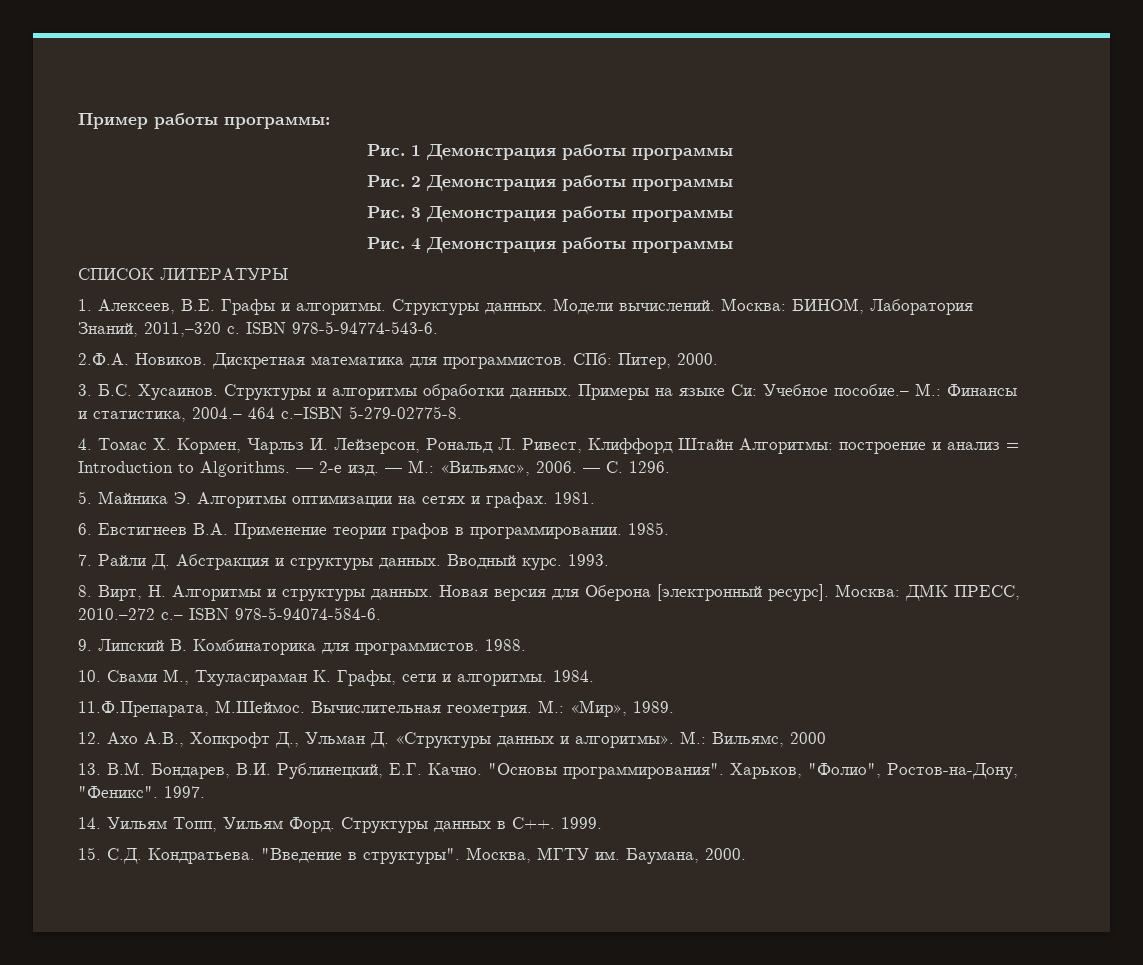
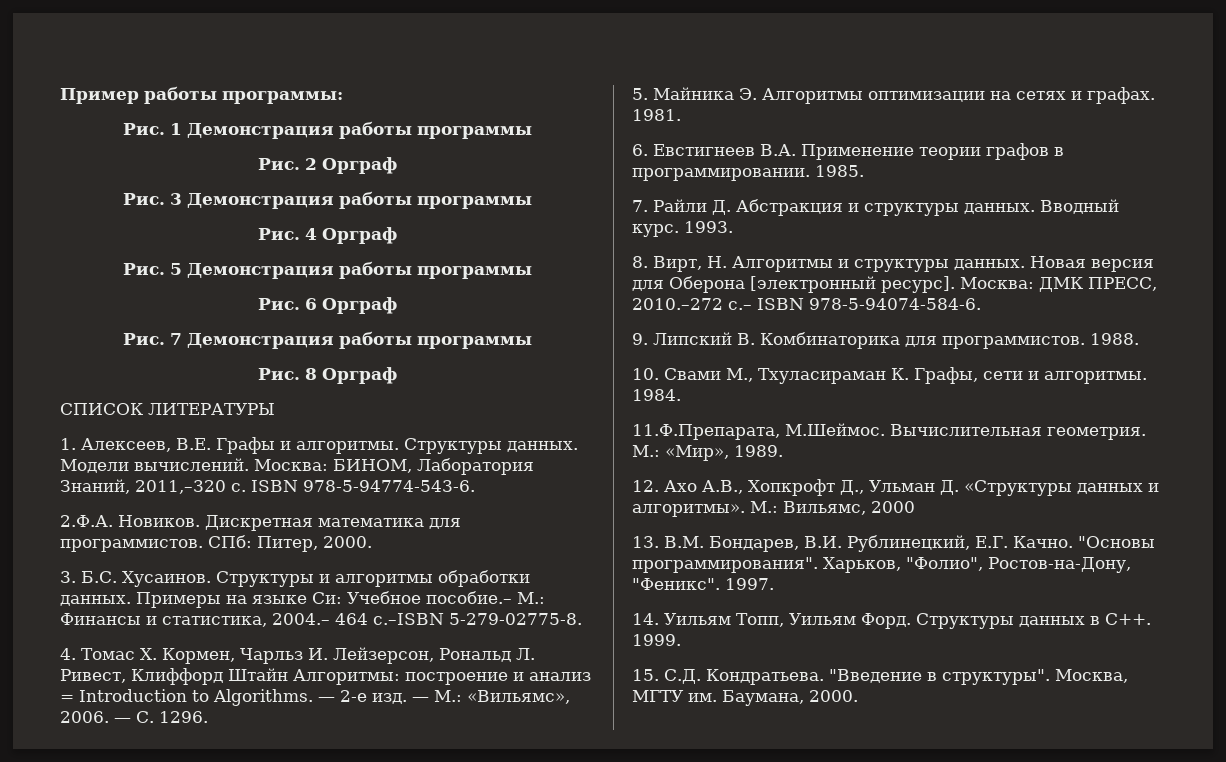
[425,175,733,191] Демонстрация работы программы -> [321,157,397,174] Орграф
[425,237,733,253] Демонстрация работы программы -> [321,227,397,244] [122,261,532,279] [257,297,397,314] [122,331,532,349] [257,367,397,384] Орграф // Рис. 5 Демонстрация работы программы // Рис. 6 Орграф // Рис. 7 Демонстрация работы программы // Рис. 8 Орграф

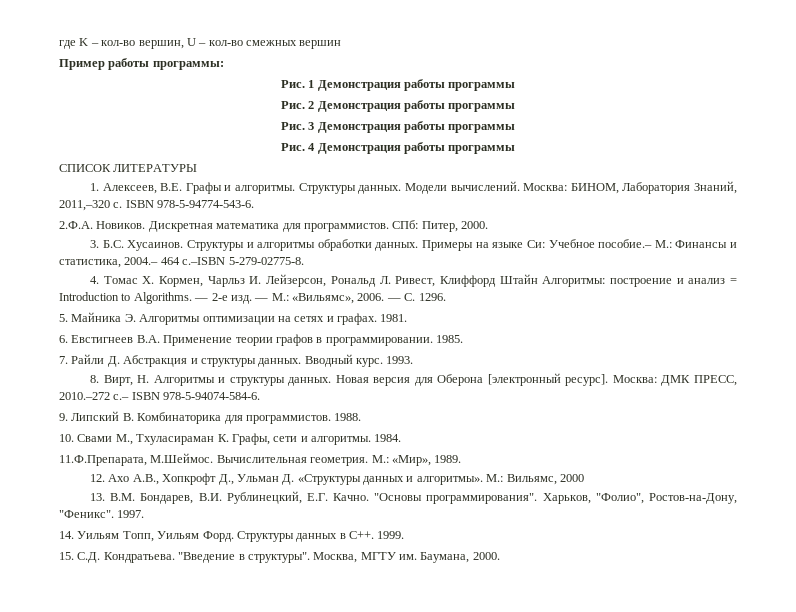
(60, 96) none -> [59,38,342,49] где K – кол-во вершин, U – кол-во смежных вершин //
[321,157,397,174] Орграф -> [317,100,516,112] Демонстрация работы программы
[321,227,397,244] [122,261,532,279] [257,297,397,314] [122,331,532,349] [257,367,397,384] Орграф // Рис. 5 Демонстрация работы программы // Рис. 6 Орграф // Рис. 7 Демонстрация работы программы // Рис. 8 Орграф -> [317,142,516,154] Демонстрация работы программы

